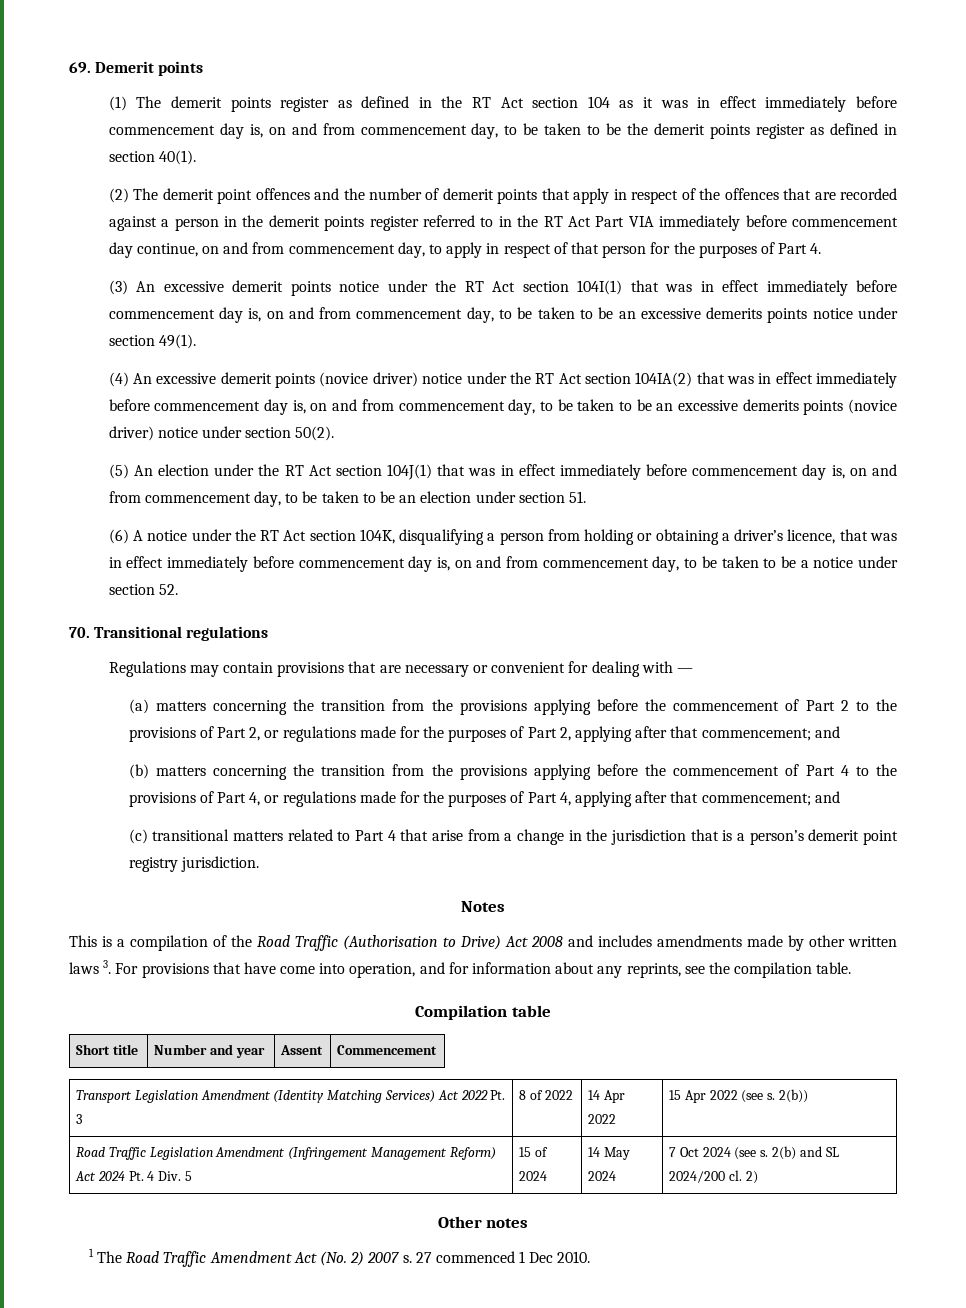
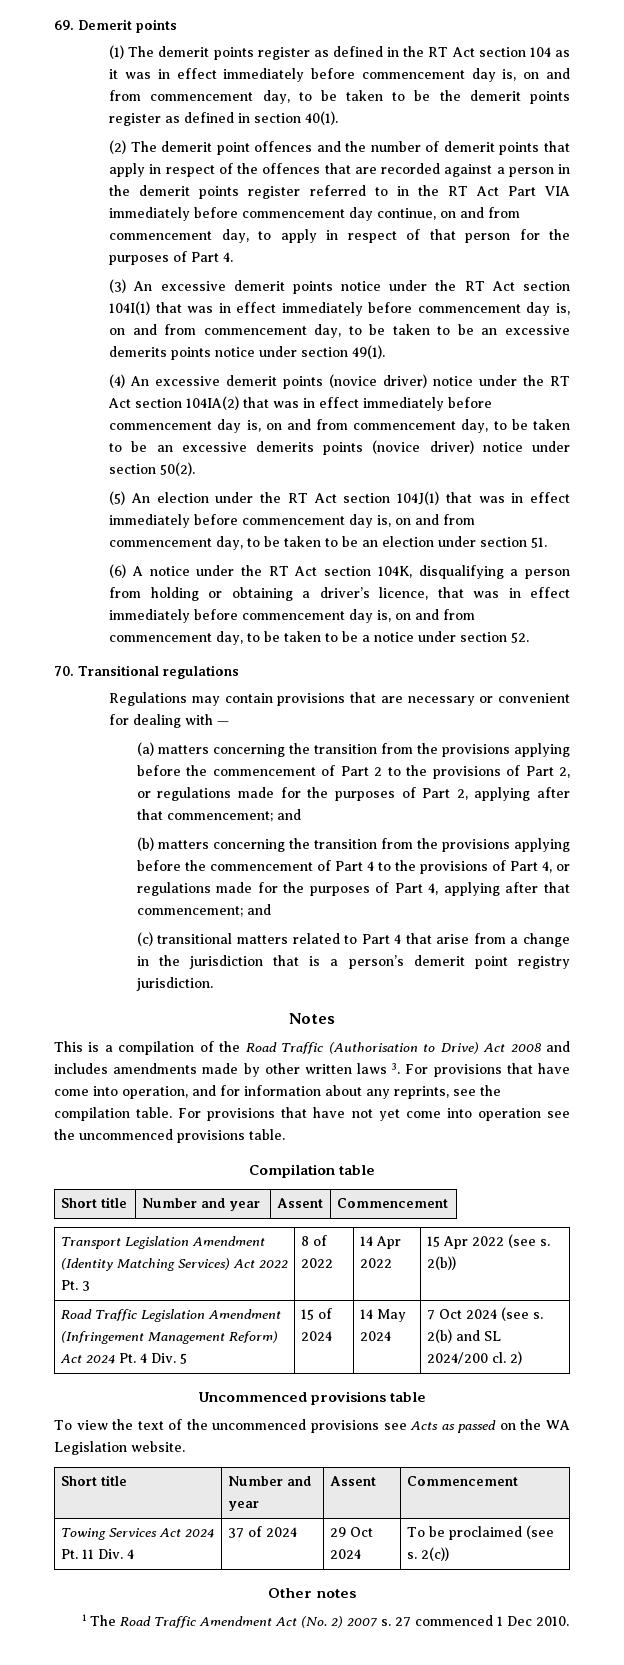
(852, 968) none -> [178,1107,570,1121] [54,1129,285,1143] For provisions that have not yet come into operation see the uncommenced provisions table.
(758, 1177) none -> [197,1391,427,1405] [54,1419,571,1433] [54,1441,185,1455] [60,1475,127,1486] [227,1476,311,1486] [227,1501,259,1511] [329,1476,376,1486] [406,1476,518,1486] [60,1528,214,1540] [60,1549,134,1559] [227,1526,297,1538] [329,1527,373,1537] [329,1549,361,1559] [406,1525,554,1540] [406,1547,449,1561] // Uncommenced provisions table // To view the text of the uncommenced provisions see Acts as passed on the WA Legislation website. // Short title | Number and year | Assent | Commencement // Towing Services Act 2024 Pt. 11 Div. 4 | 37 of 2024 | 29 Oct 2024 | To be proclaimed (see s. 2(c))

